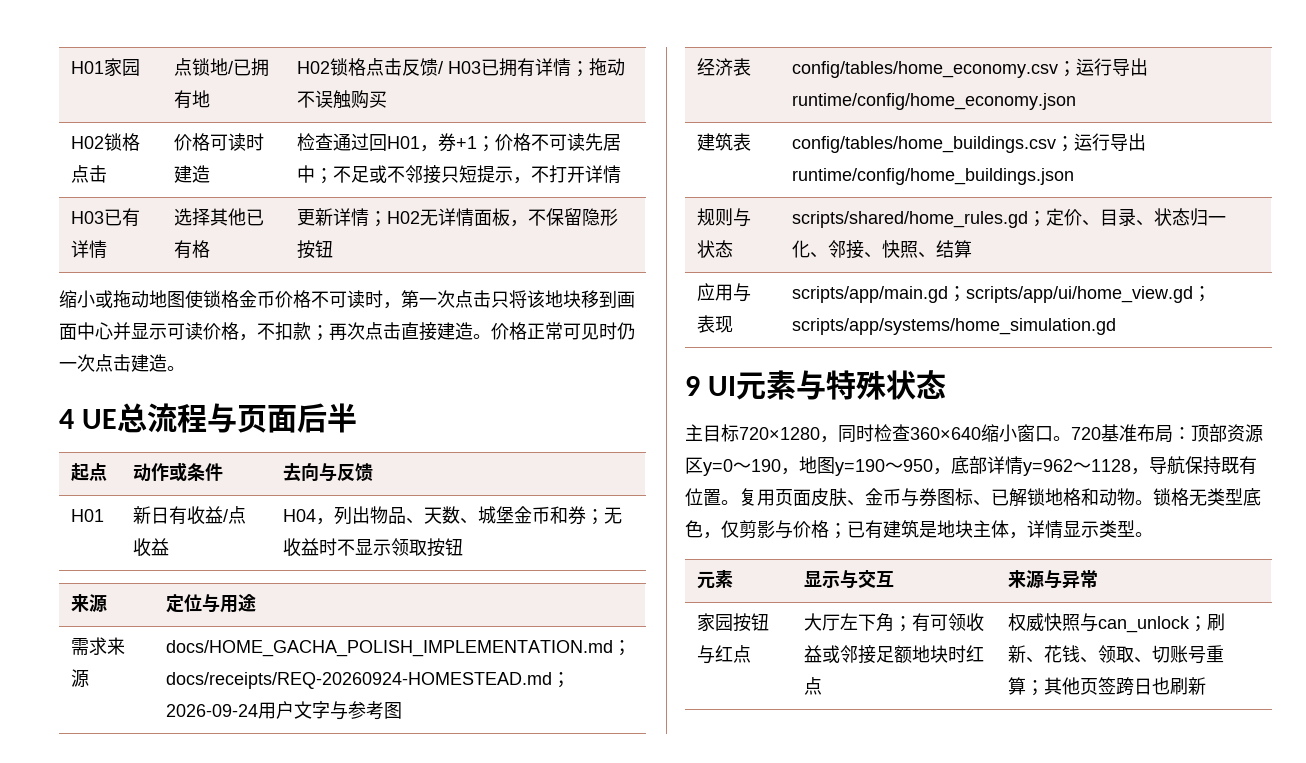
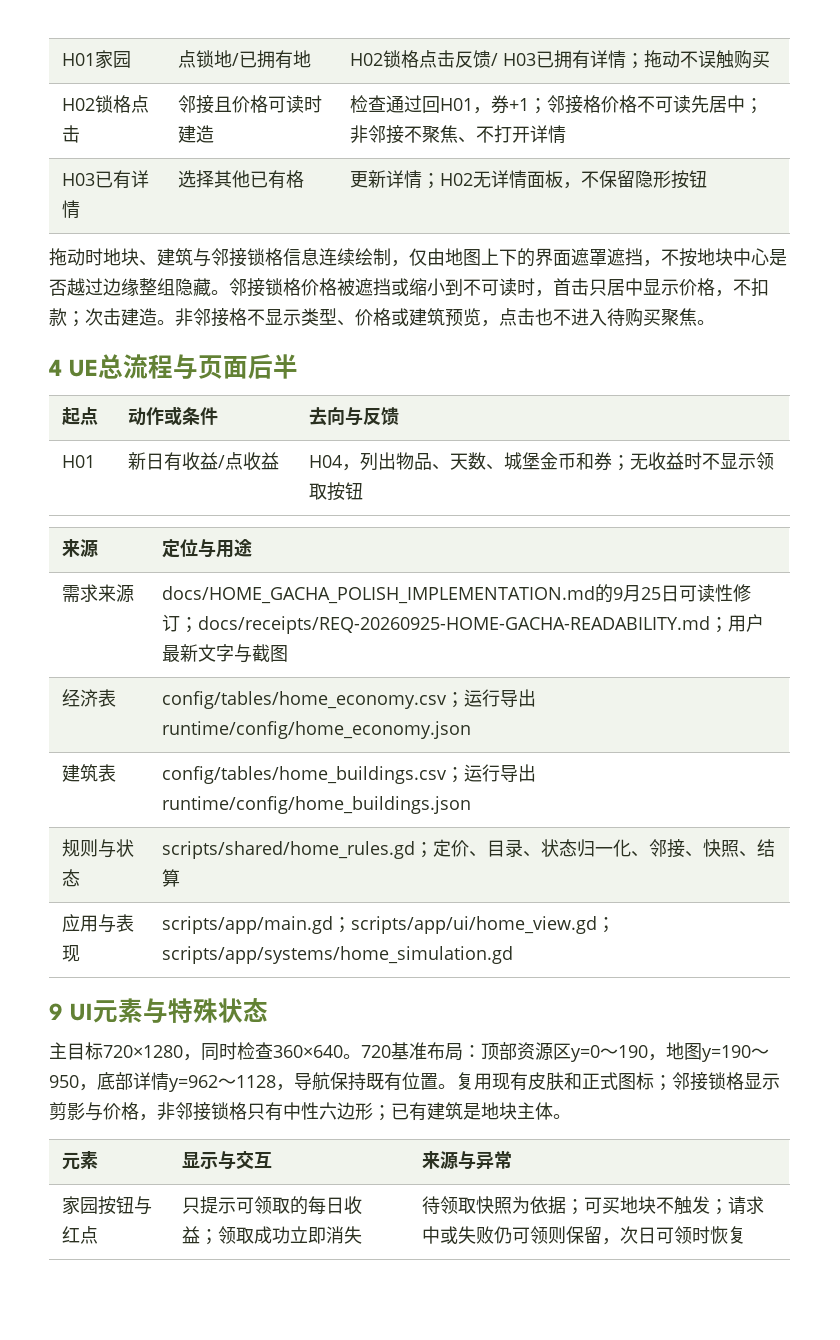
(108, 174) none -> [178,95,233,114] 邻接且
(496, 144) none -> [547,95,602,114] 邻接格
[333,165,532,184] 不足或不邻接只短提示， -> [350,125,477,144] 非邻接不聚焦、
[59,290,635,309] [59,322,635,341] [59,354,167,372] 缩小或拖动地图使锁格金币价格不可读时，第一次点击只将该地块移到画面中心并显示可读价格，不扣款；再次点击直接建造。价格正常可见时仍一次点击建造 -> [49,248,787,267] [49,278,769,297] [49,308,697,327] 拖动时地块、建筑与邻接锁格信息连续绘制，仅由地图上下的界面遮罩遮挡，不按地块中心是否越过边缘整组隐藏。邻接锁格价格被遮挡或缩小到不可读时，首击只居中显示价格，不扣款；次击建造。非邻接格不显示类型、价格或建筑预览，点击也不进入待购买聚焦
[613,640,632,656] [166,672,571,689] [166,701,385,720] ；docs/receipts/REQ-20260924-HOMESTEAD.md；2026-09-24用户文字与参考 -> [595,584,752,603] [162,614,765,634] [162,644,271,663] 的9月25日可读性修订；docs/receipts/REQ-20260925-HOME-GACHA-READABILITY.md；用户最新文字与截
[981,424,1053,442] 缩小窗口 -> (343, 1051) none
[775,488,1261,507] [685,520,829,539] 页面皮肤、金币与券图标、已解锁地格和动物。锁格无类型底色，仅剪影与价格 -> [492,1072,780,1091] [49,1102,373,1121] 现有皮肤和正式图标；邻接锁格显示剪影与价格，非邻接锁格只有中性六边形
[1009,520,1135,539] ，详情显示类型 -> (553, 1111) none
[804,613,985,632] [804,645,985,664] [804,677,823,695] [1008,613,1226,633] [1008,645,1225,664] [1008,677,1207,696] 大厅左下角；有可领收益或邻接足额地块时红点 | 权威快照与can_unlock；刷新、花钱、领取、切账号重算；其他页签跨日也刷新 -> [182,1196,363,1215] [182,1226,363,1245] [422,1196,765,1215] [422,1226,747,1245] 只提示可领取的每日收益；领取成功立即消失 | 待领取快照为依据；可买地块不触发；请求中或失败仍可领则保留，次日可领时恢复

